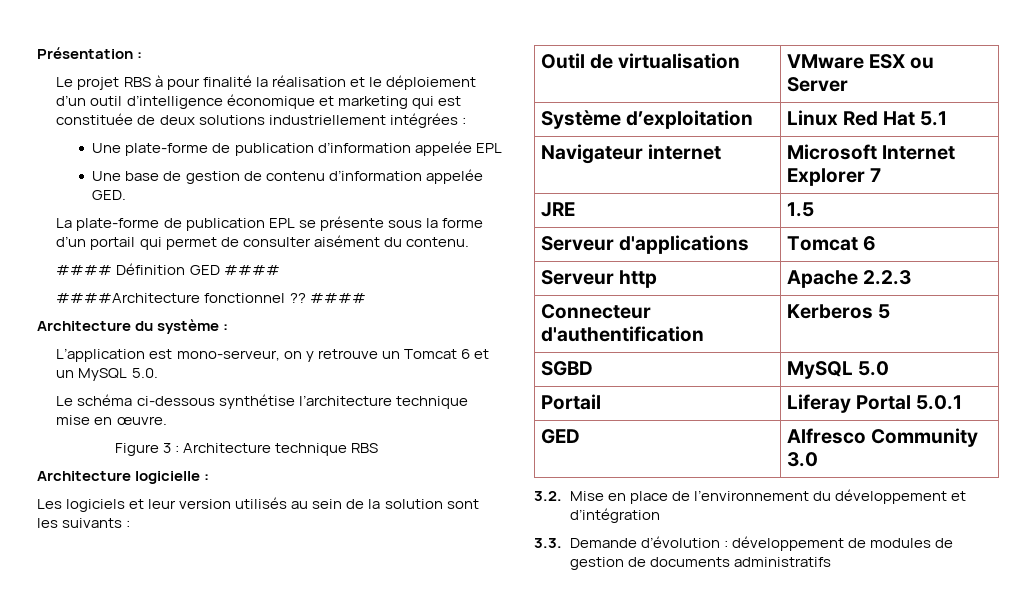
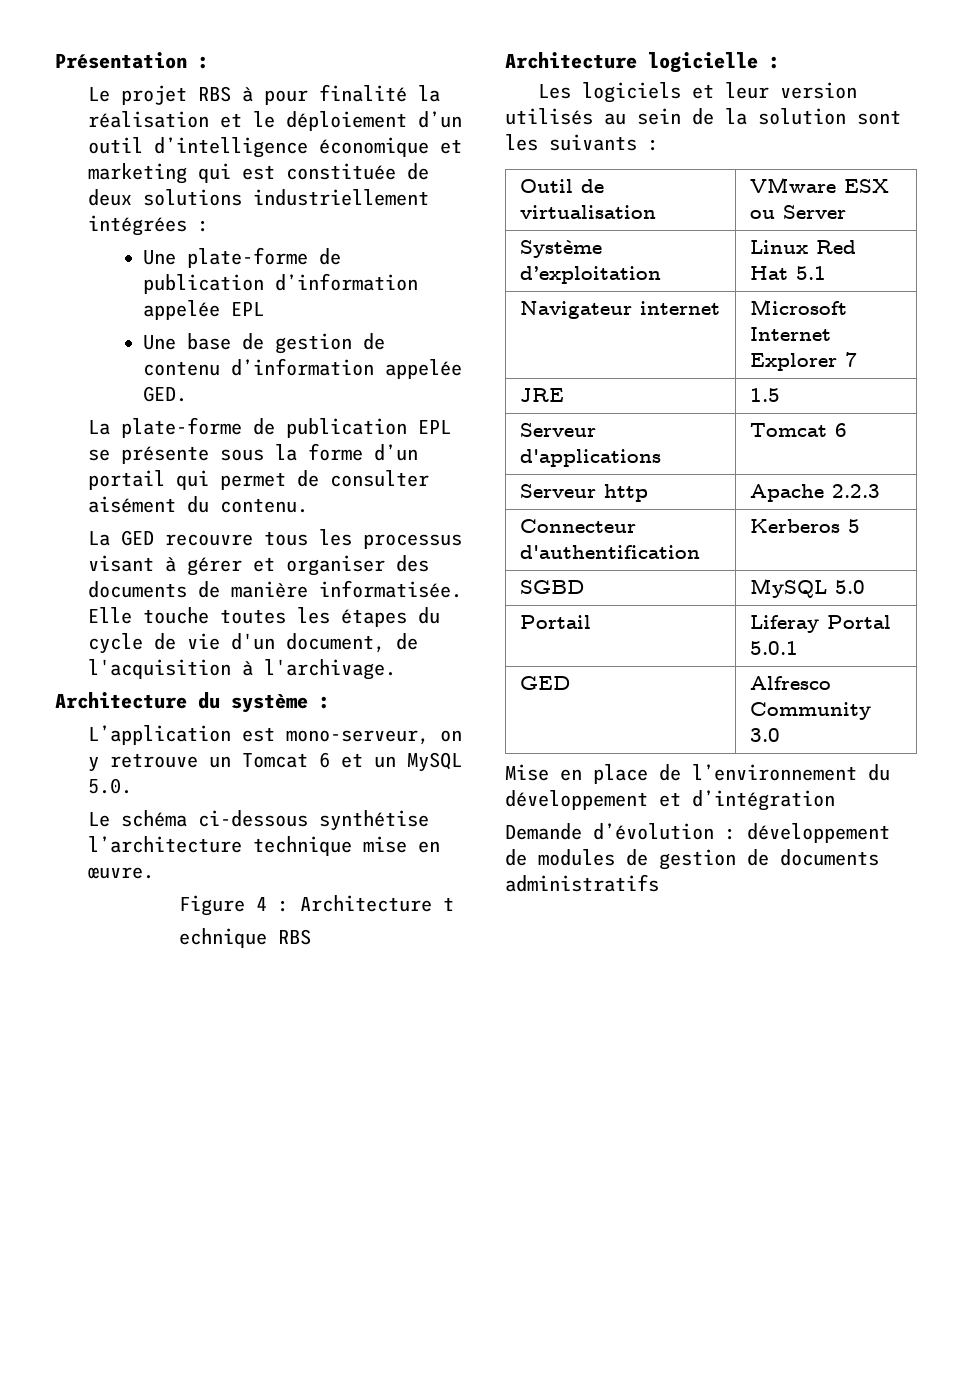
[56,263,280,275] [56,293,366,303] #### Définition GED #### // ####Architecture fonctionnel ?? #### -> [87,529,462,549] [87,555,429,576] [87,580,462,598] [87,607,440,627] [87,633,418,654] [87,659,396,680] La GED recouvre tous les processus visant à gérer et organiser des documents de manière informatisée. Elle touche toutes les étapes du cycle de vie d'un document, de l'acquisition à l'archivage.
[162,443,171,453] 3 -> [255,897,267,911] 4
[274,443,347,456] technique -> [442,897,454,911] [178,928,267,948] t // echnique
[534,491,562,501] 3.2. -> (781, 735) none
[534,538,562,548] 3.3. -> (835, 800) none

